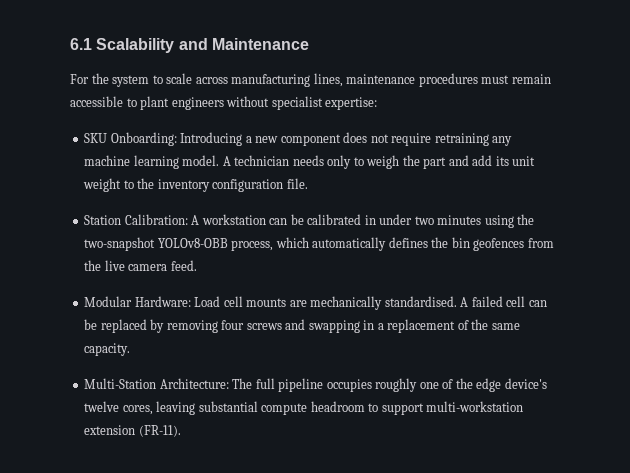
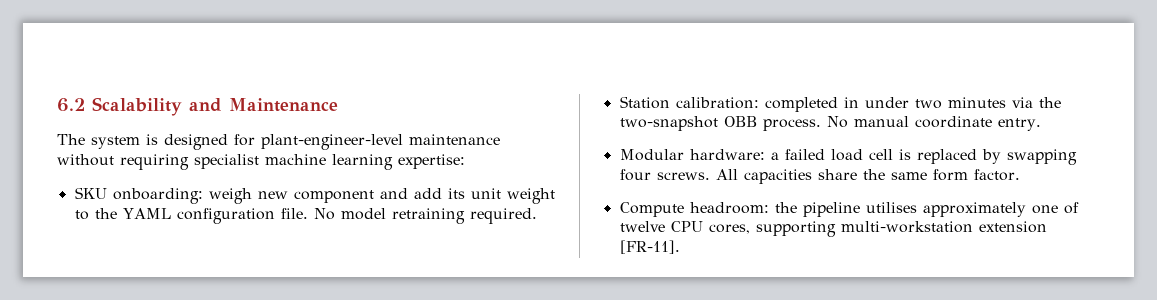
[70,38,92,50] 6.1 -> [57,98,85,112] 6.2
[70,73,551,87] [70,96,378,110] [84,132,513,146] [84,155,447,169] For the system to scale across manufacturing lines, maintenance procedures must remain accessible to plant engineers without specialist expertise: // SKU Onboarding: Introducing a new component does not require retraining any machine learning model. A technician needs only to weigh the part -> [57,134,500,150] [57,154,465,170] [74,187,374,204] The system is designed for plant-engineer-level maintenance without requiring specialist machine learning expertise: // SKU onboarding: weigh new component
[157,179,210,192] inventory -> [122,208,171,219] YAML
[84,214,362,225] // Station Calibration: A workstation can be calibrated -> [313,208,537,224] [619,96,838,112] No model retraining required. // Station calibration: completed
[484,215,514,228] using -> [1011,97,1033,108] via
[157,237,554,251] [84,260,197,271] [84,296,547,310] [84,319,520,333] [84,343,131,356] [84,378,547,392] [84,401,424,415] YOLOv8-OBB process, which automatically defines the bin geofences from the live camera feed. // Modular Hardware: Load cell mounts are mechanically standardised. A failed cell can be replaced by removing four screws and swapping in a replacement of the same capacity. // Multi-Station Architecture: The full pipeline occupies roughly one of the edge device's twelve cores, leaving substantial compute headroom to support -> [723,116,1041,131] [619,149,1077,165] [619,169,1020,184] [619,202,1079,217] [619,221,836,237] OBB process. No manual coordinate entry. // Modular hardware: a failed load cell is replaced by swapping four screws. All capacities share the same form factor. // Compute headroom: the pipeline utilises approximately one of twelve CPU cores, supporting
[138,425,181,437] (FR-11). -> [619,240,680,254] [FR-11].

